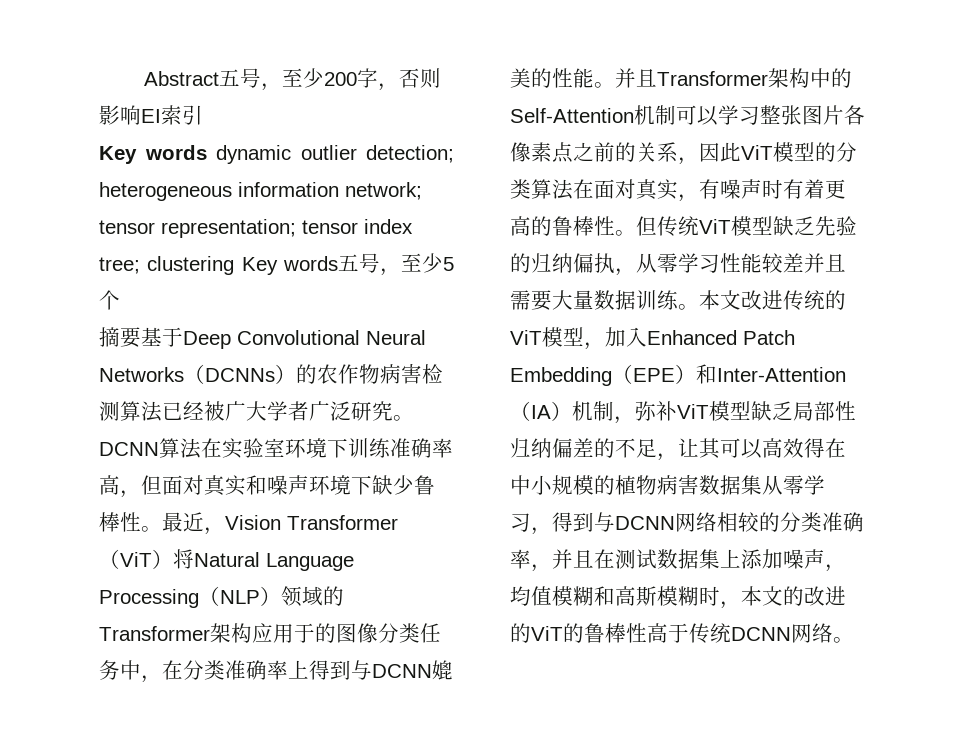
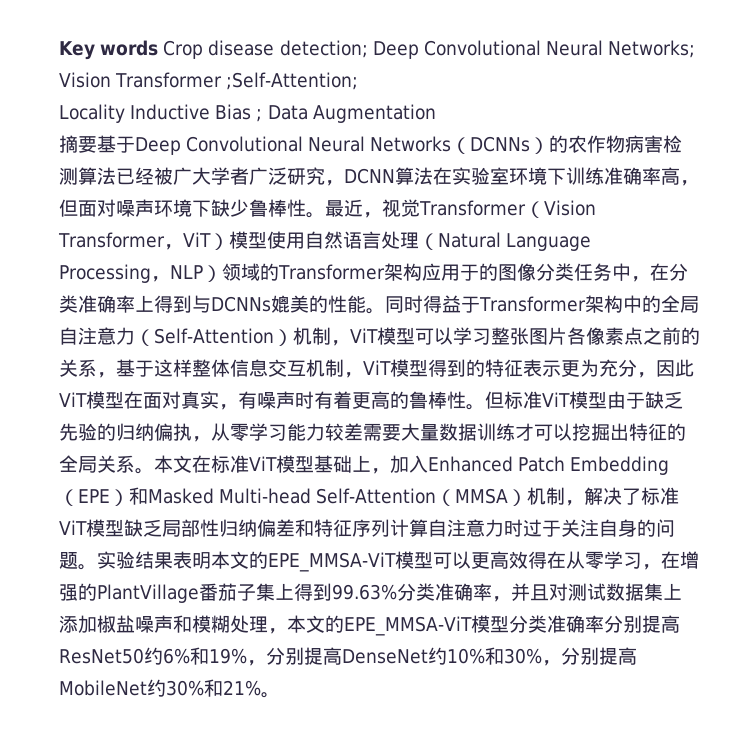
[144,68,442,91] [99,105,203,125] [99,145,454,164] [99,182,422,201] [99,219,413,238] [99,253,454,276] [99,290,120,310] Abstract五号，至少200字，否则影响EI索引 // Key words dynamic outlier detection; heterogeneous information network; tensor representation; tensor index tree; clustering Key words五号，至少5个 -> [59,40,696,60] [59,72,359,90] [59,104,436,123] Key words Crop disease detection; Deep Convolutional Neural Networks; Vision Transformer ;Self-Attention; // Locality Inductive Bias ; Data Augmentation
[393,415,414,421] 。 -> [325,180,344,186] ，
[204,475,267,496] 真实和 -> (116, 208) none
[225,515,398,530] [99,549,194,569] Vision Transformer（ViT）将 -> [382,199,596,218] [58,231,438,250] 视觉Transformer（Vision Transformer，ViT）模型使用自然语言处理（
[199,586,220,606] （ -> [151,276,170,282] ，
[372,664,432,678] DCNN -> [211,296,271,312] DCNNs
[615,68,657,88] 并且 -> [385,295,480,313] 同时得益于
[510,105,676,125] Self-Attention机制 -> [660,295,699,313] [59,327,415,346] 全局自注意力（Self-Attention）机制，ViT模型
(699, 161) none -> [116,359,656,378] 基于这样整体信息交互机制，ViT模型得到的特征表示更为充分，
[815,142,857,162] [510,179,573,200] 的分类算法 -> (124, 400) none
[657,216,773,236] 传统ViT模型 -> [504,391,645,409] 标准ViT模型由于
[720,253,846,273] 性能较差并且 -> [287,423,363,441] 能力较差
[678,290,846,310] [510,327,584,347] 。本文改进传统的ViT模型 -> [515,423,686,441] [59,455,371,474] 才可以挖掘出特征的全局关系。本文在标准ViT模型基础上
[717,367,846,382] [510,401,677,424] Inter-Attention（IA）机制，弥补 -> [148,487,680,506] Masked Multi-head Self-Attention（MMSA）机制，解决了标准
[594,438,846,461] [510,475,825,495] [510,512,780,535] 的不足，让其可以高效得在中小规模的植物病害数据集从零学习，得到与DCNN网络相较的 -> [295,519,675,537] [59,551,699,572] [59,583,397,603] 和特征序列计算自注意力时过于关注自身的问题。实验结果表明本文的EPE_MMSA-ViT模型可以更高效得在从零学习，在增强的PlantVillage番茄子集上得到99.63%
[594,549,615,569] 在 -> [549,583,568,601] 对
[783,549,846,572] [510,586,846,609] [510,623,833,643] 噪声，均值模糊和高斯模糊时，本文的改进的ViT的鲁棒性高于传统DCNN网络 -> [97,615,680,636] [59,647,637,666] [59,679,261,697] 椒盐噪声和模糊处理，本文的EPE_MMSA-ViT模型分类准确率分别提高ResNet50约6%和19%，分别提高DenseNet约10%和30%，分别提高MobileNet约30%和21%

